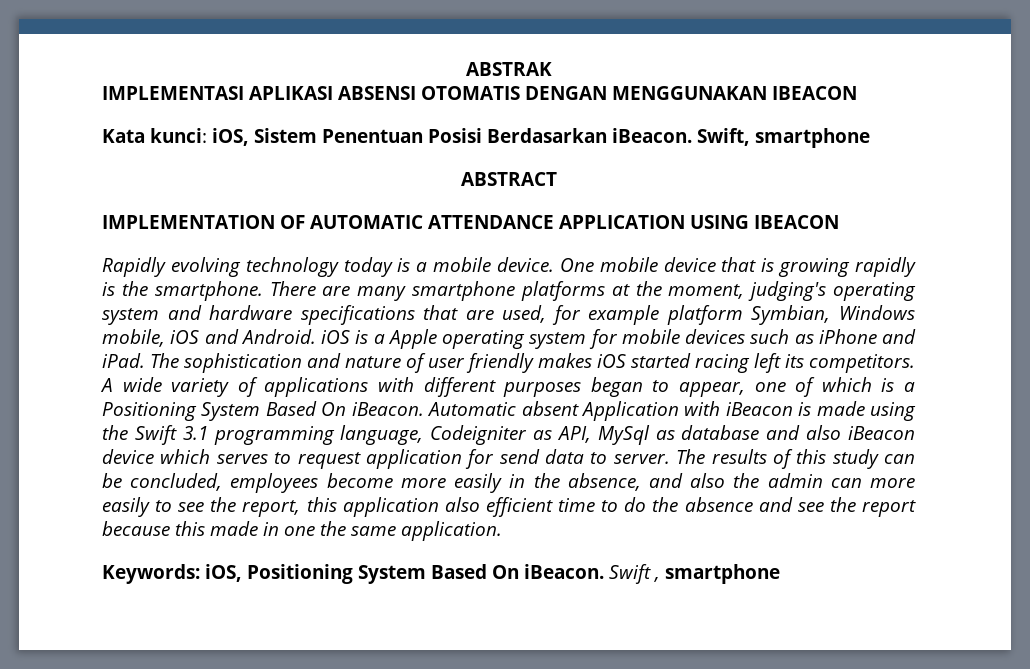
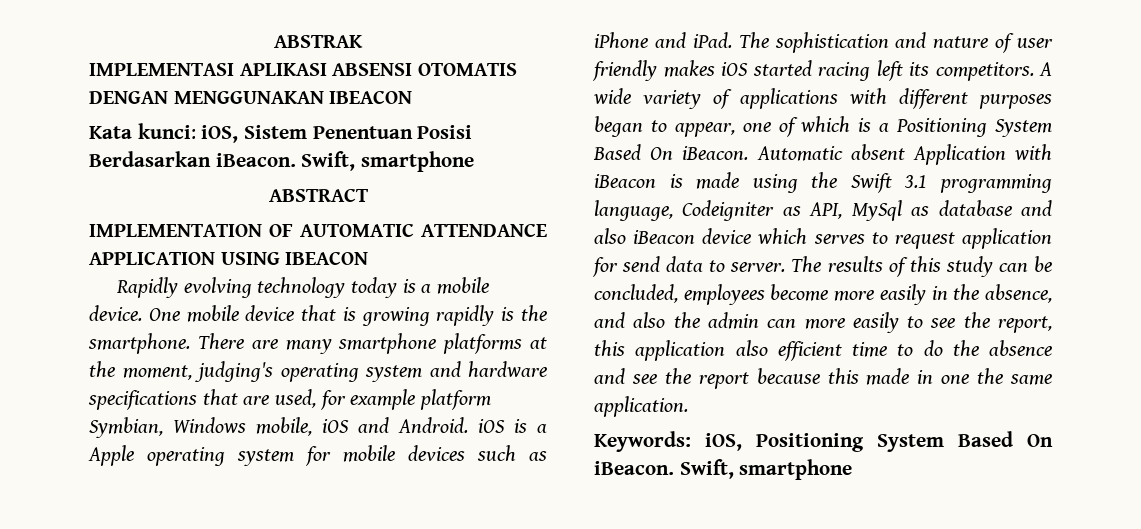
[609,564,660,584] Swift , -> [679,459,734,479] Swift,

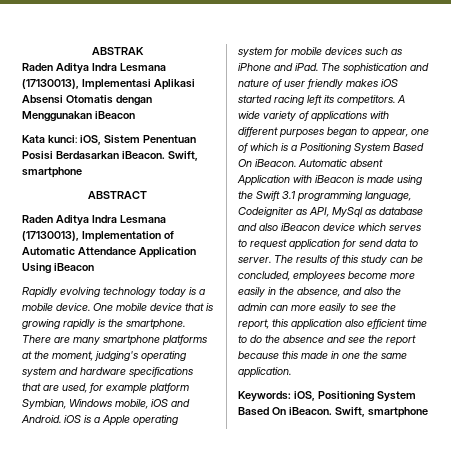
[89,63,518,76] [89,91,413,104] IMPLEMENTASI APLIKASI ABSENSI OTOMATIS DENGAN MENGGUNAKAN IBEACON -> [22,63,166,74] [22,79,195,90] [22,95,152,106] [22,111,135,122] Raden Aditya Indra Lesmana (17130013), Implementasi Aplikasi Absensi Otomatis dengan Menggunakan iBeacon
[89,224,547,237] [89,252,369,265] IMPLEMENTATION OF AUTOMATIC ATTENDANCE APPLICATION USING IBEACON -> [22,215,166,226] [22,231,174,242] [22,247,196,258] [22,263,94,274] Raden Aditya Indra Lesmana (17130013), Implementation of Automatic Attendance Application Using iBeacon

